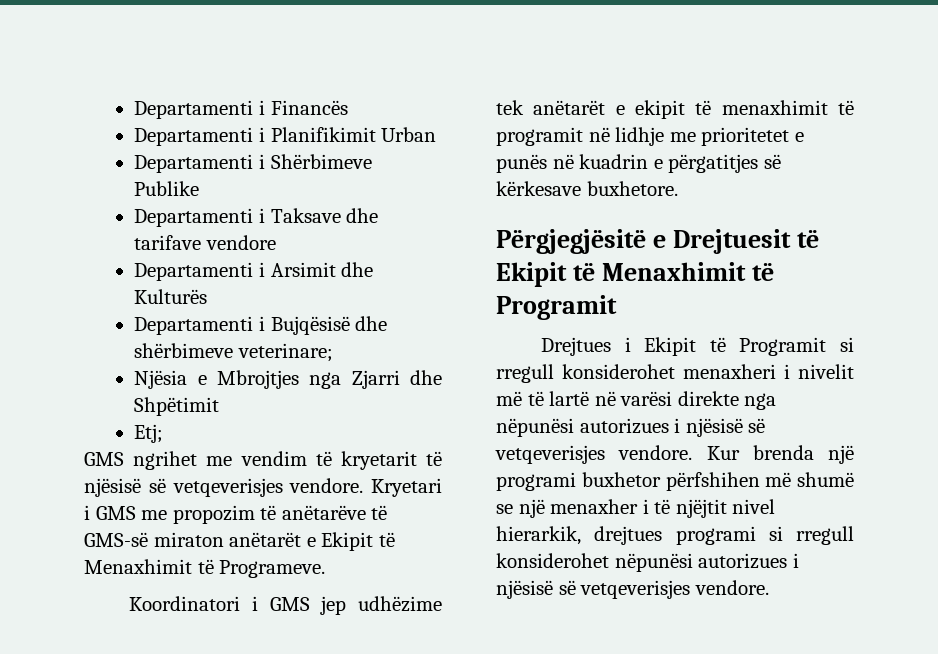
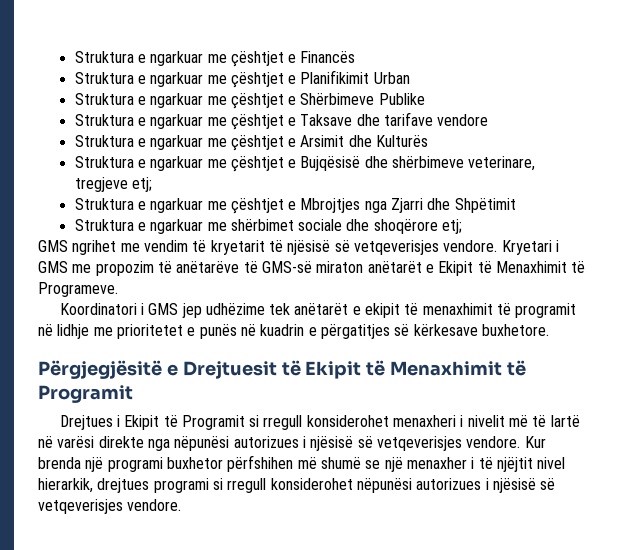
[134,100,348,119] [134,127,437,146] [134,154,372,173] [134,181,200,196] [134,208,379,227] [134,235,276,250] [134,262,374,281] [134,289,208,304] [134,316,388,335] [134,343,333,362] [134,370,188,389] Departamenti i Financës // Departamenti i Planifikimit Urban // Departamenti i Shërbimeve Publike // Departamenti i Taksave dhe tarifave vendore // Departamenti i Arsimit dhe Kulturës // Departamenti i Bujqësisë dhe shërbimeve veterinare; // Njësia -> [74,51,356,67] [74,70,410,88] [74,93,425,109] [74,112,489,130] [74,135,429,151] [74,156,536,172] [74,177,152,192] [74,198,284,214] Struktura e ngarkuar me çështjet e Financës // Struktura e ngarkuar me çështjet e Planifikimit Urban // Struktura e ngarkuar me çështjet e Shërbimeve Publike // Struktura e ngarkuar me çështjet e Taksave dhe tarifave vendore // Struktura e ngarkuar me çështjet e Arsimit dhe Kulturës // Struktura e ngarkuar me çështjet e Bujqësisë dhe shërbimeve veterinare, tregjeve etj; // Struktura e ngarkuar me çështjet
[134,424,164,443] Etj; -> [74,219,463,234] Struktura e ngarkuar me shërbimet sociale dhe shoqërore etj;

